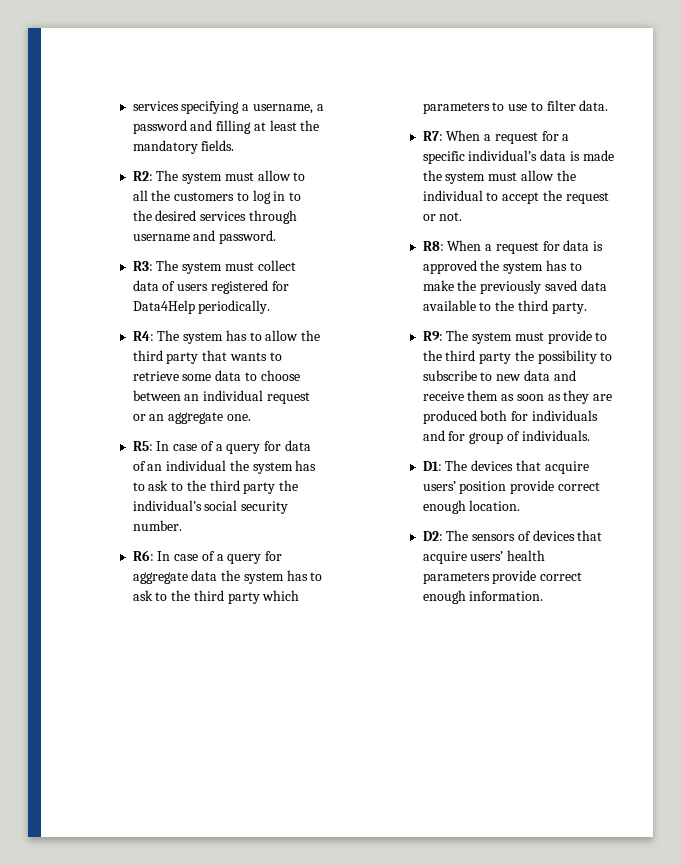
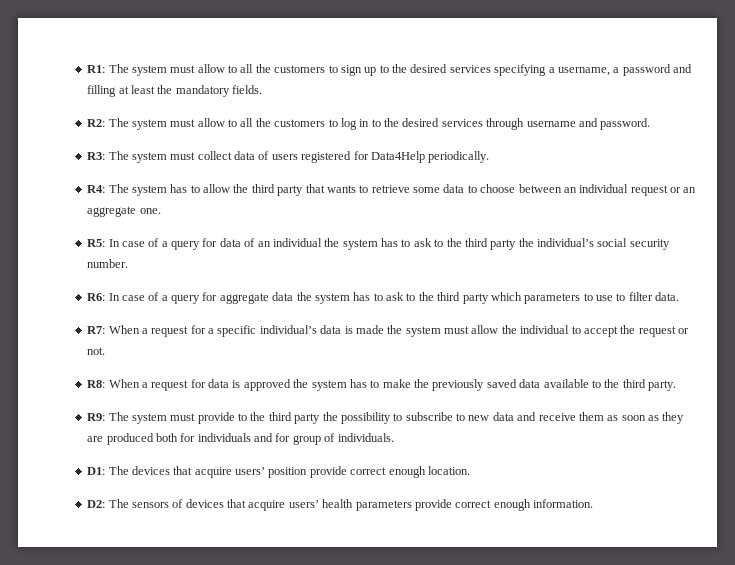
(132, 106) none -> [87,64,448,76] R1: The system must allow to all the customers to sign up to the desired

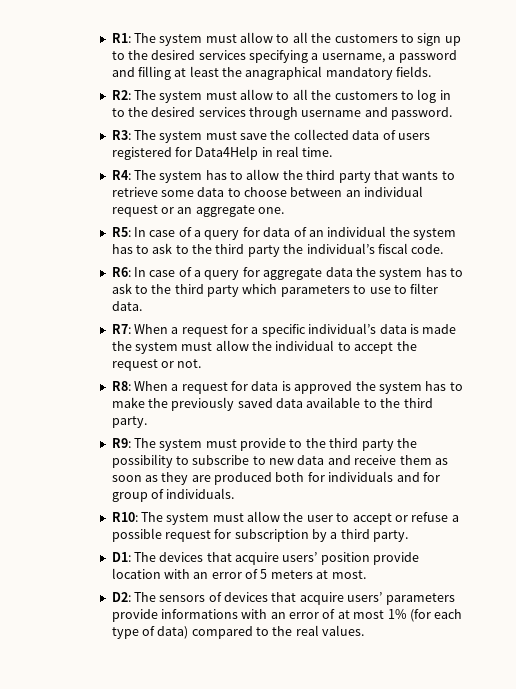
(173, 89) none -> [245,66,323,80] anagraphical
[197,151,232,160] collect -> [240,129,349,140] save the collected
[428,151,490,163] periodically. -> [261,146,333,157] in real time.
[597,238,670,250] [87,259,129,268] social security number. -> [377,243,444,254] fiscal code.
(394, 437) none -> [111,511,459,525] [111,528,409,542] // R10: The system must allow the user to accept or refuse a possible request for subscription by a third party.
[350,466,470,478] correct enough location. -> [111,568,366,579] location with an error of 5 meters at most.
[322,499,354,508] health -> (383, 597) none
[455,499,594,511] correct enough information. -> [160,609,463,622] [111,625,365,639] informations with an error of at most 1% (for each type of data) compared to the real values.

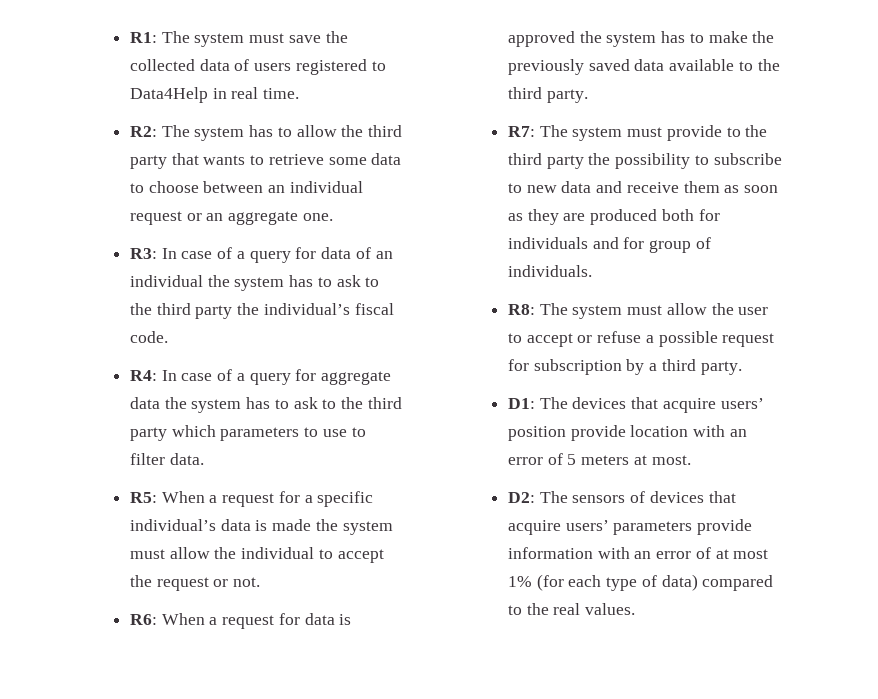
[240,32,461,46] [111,50,457,63] [111,66,432,80] [111,89,451,103] [111,107,453,120] [111,130,237,143] allow to all the customers to sign up to the desired services specifying a username, a password and filling at least the anagraphical mandatory fields. // R2: The system must allow to all the customers to log in to the desired services through username and password. // R3: The system must -> (285, 38) none
[174,147,192,157] for -> [371,61,386,71] to
[111,170,131,180] R4: -> [129,126,157,137] R2:
[111,227,131,237] R5: -> [129,248,157,259] R3:
[111,267,131,277] R6: -> [129,370,157,381] R4:
[111,324,131,334] R7: -> [129,492,157,503] R5:
[111,381,131,391] R8: -> [129,614,157,625] R6:
[111,438,131,448] R9: -> [507,126,535,137] R7:
[111,512,138,522] R10: -> [507,304,535,315] R8:
[160,609,238,619] informations -> [507,547,593,559] information

